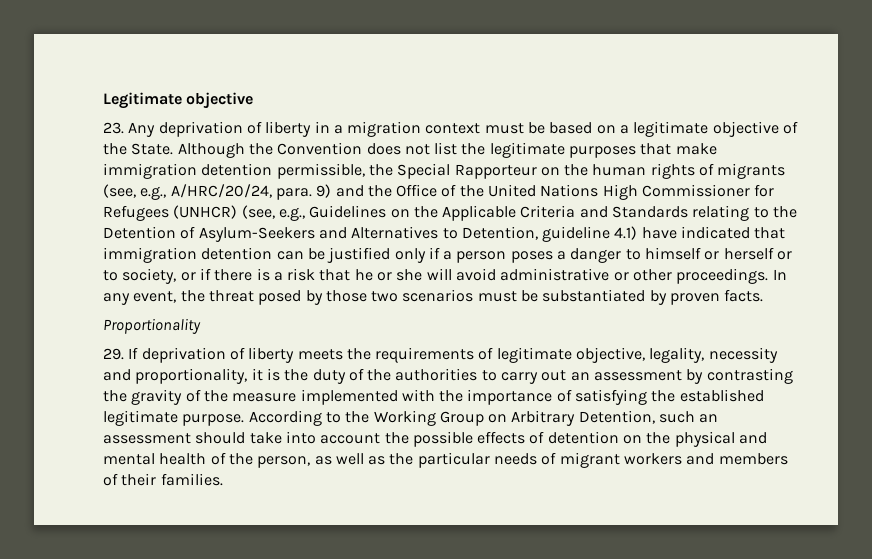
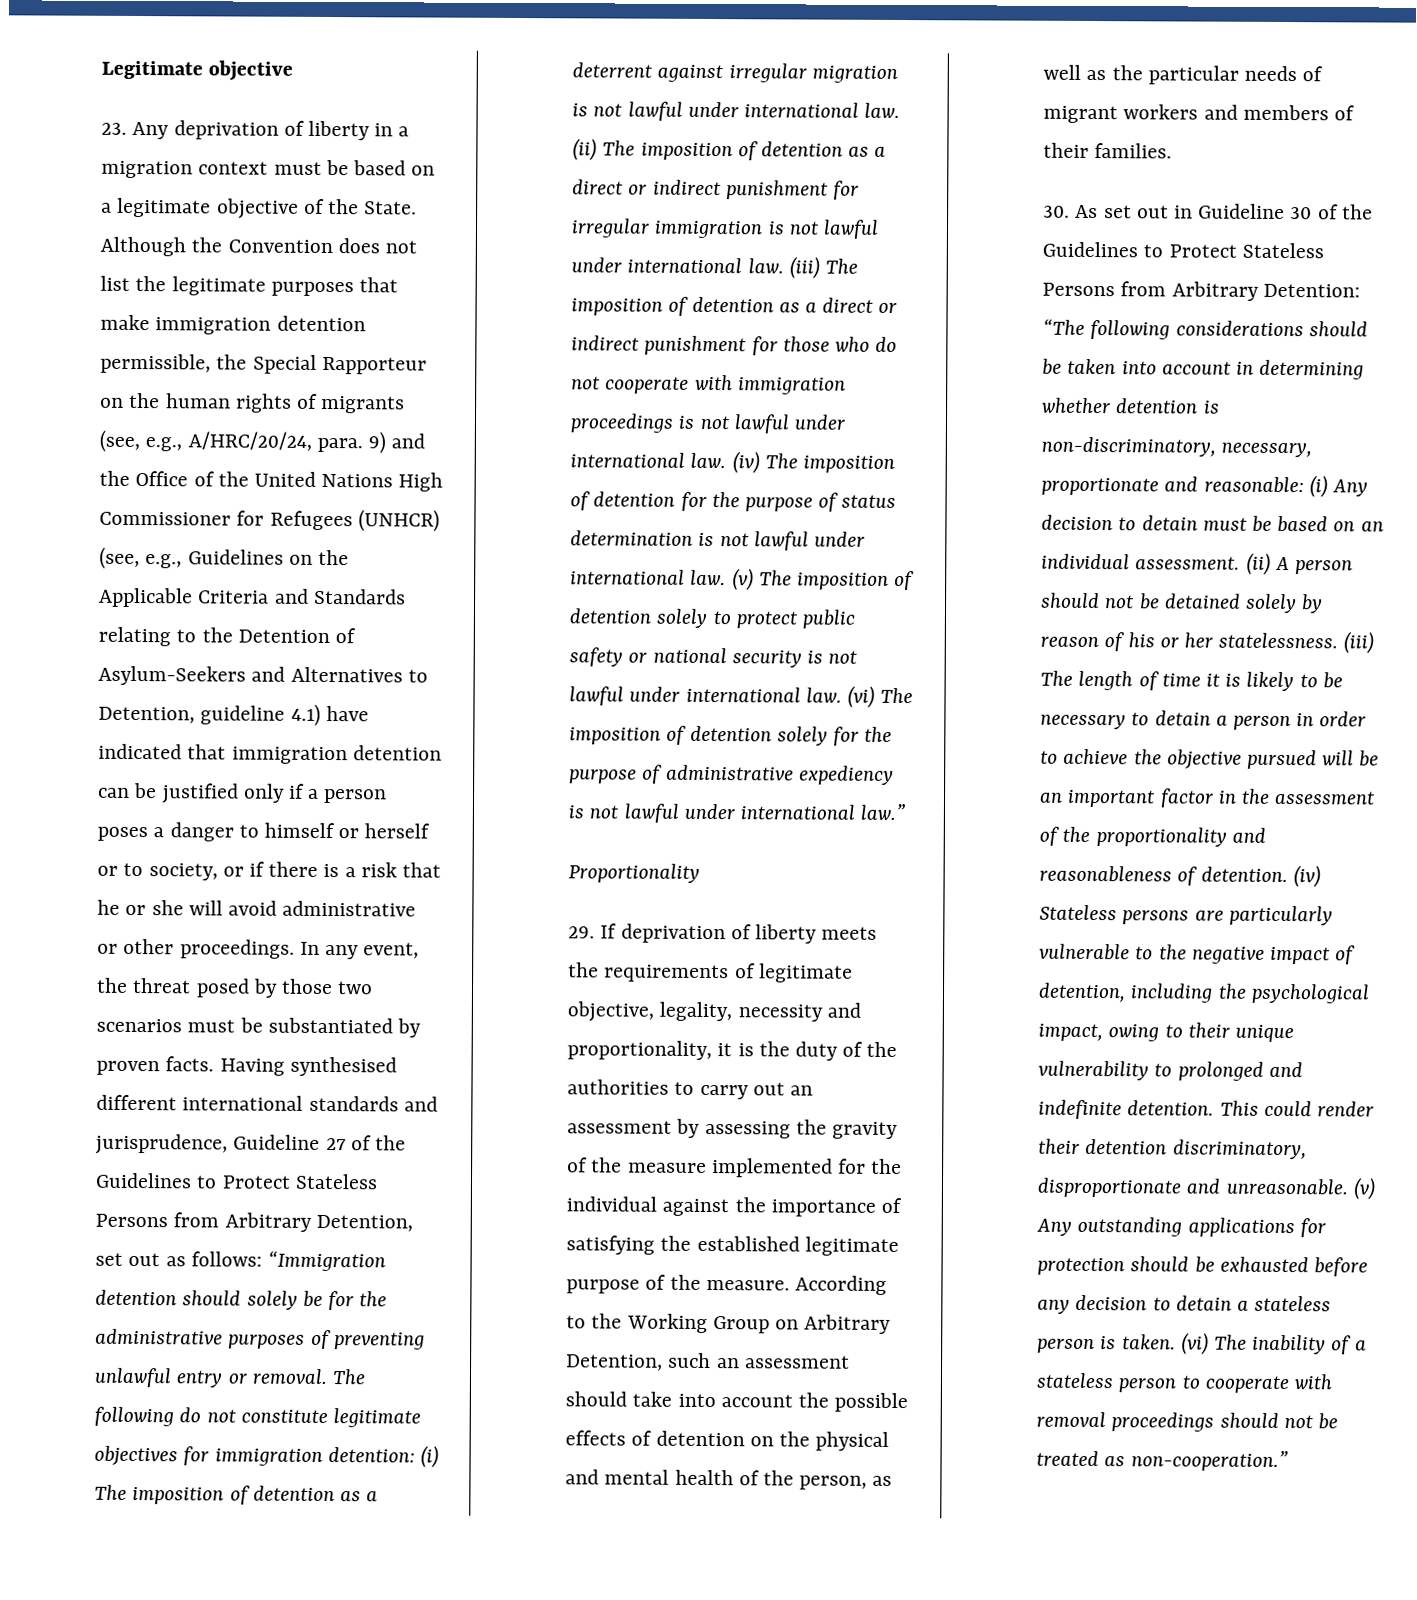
(764, 295) none -> [219,1056,397,1077] [96,1094,438,1112] [95,1133,406,1155] [95,1172,378,1190] [95,1212,413,1232] [95,1250,386,1272] [95,1289,388,1311] [95,1328,425,1350] [94,1367,366,1388] [94,1406,421,1428] [94,1445,439,1468] [94,1484,379,1505] [572,62,898,83] [572,101,901,121] [572,138,887,161] [572,179,859,200] [571,218,879,239] [571,256,858,279] [571,296,898,316] [571,335,898,356] [571,374,846,395] [570,413,846,434] [570,451,895,474] [570,491,897,512] [570,530,865,551] [570,568,915,591] [569,608,855,629] [569,647,858,668] [569,685,914,708] [569,725,893,746] [569,764,894,785] [568,803,907,823] Having synthesised different international standards and jurisprudence, Guideline 27 of the Guidelines to Protect Stateless Persons from Arbitrary Detention, set out as follows: “Immigration detention should solely be for the administrative purposes of preventing unlawful entry or removal. The following do not constitute legitimate objectives for immigration detention: (i) The imposition of detention as a deterrent against irregular migration is not lawful under international law. (ii) The imposition of detention as a direct or indirect punishment for irregular immigration is not lawful under international law. (iii) The imposition of detention as a direct or indirect punishment for those who do not cooperate with immigration proceedings is not lawful under international law. (iv) The imposition of detention for the purpose of status determination is not lawful under international law. (v) The imposition of detention solely to protect public safety or national security is not lawful under international law. (vi) The imposition of detention solely for the purpose of administrative expediency is not lawful under international law.”
[706,368,793,384] contrasting -> [704,1120,791,1139] assessing
[401,389,435,402] with -> [837,1158,903,1175] [566,1196,730,1217] for the individual against
[182,414,245,426] purpose. -> [566,1274,790,1294] purpose of the measure.
(223, 479) none -> [1043,203,1373,220] [1042,241,1324,259] [1042,281,1360,301] [1042,318,1368,340] [1042,358,1365,380] [1042,397,1220,414] [1041,436,1313,458] [1041,475,1368,498] [1041,514,1384,533] [1041,552,1353,575] [1041,592,1324,614] [1040,631,1375,654] [1040,670,1343,692] [1040,710,1367,731] [1040,748,1380,770] [1039,788,1376,808] [1039,826,1266,847] [1039,865,1321,888] [1039,904,1333,926] [1039,943,1356,965] [1038,982,1370,1004] [1038,1022,1294,1043] [1038,1060,1303,1081] [1038,1099,1374,1120] [1038,1138,1307,1160] [1037,1177,1376,1200] [1036,1216,1326,1238] [1037,1256,1368,1277] [1037,1294,1332,1314] [1037,1332,1367,1355] [1036,1372,1333,1394] [1036,1411,1338,1432] [1036,1450,1289,1472] // 30. As set out in Guideline 30 of the Guidelines to Protect Stateless Persons from Arbitrary Detention: “The following considerations should be taken into account in determining whether detention is non-discriminatory, necessary, proportionate and reasonable: (i) Any decision to detain must be based on an individual assessment. (ii) A person should not be detained solely by reason of his or her statelessness. (iii) The length of time it is likely to be necessary to detain a person in order to achieve the objective pursued will be an important factor in the assessment of the proportionality and reasonableness of detention. (iv) Stateless persons are particularly vulnerable to the negative impact of detention, including the psychological impact, owing to their unique vulnerability to prolonged and indefinite detention. This could render their detention discriminatory, disproportionate and unreasonable. (v) Any outstanding applications for protection should be exhausted before any decision to detain a stateless person is taken. (vi) The inability of a stateless person to cooperate with removal proceedings should not be treated as non-cooperation.”

